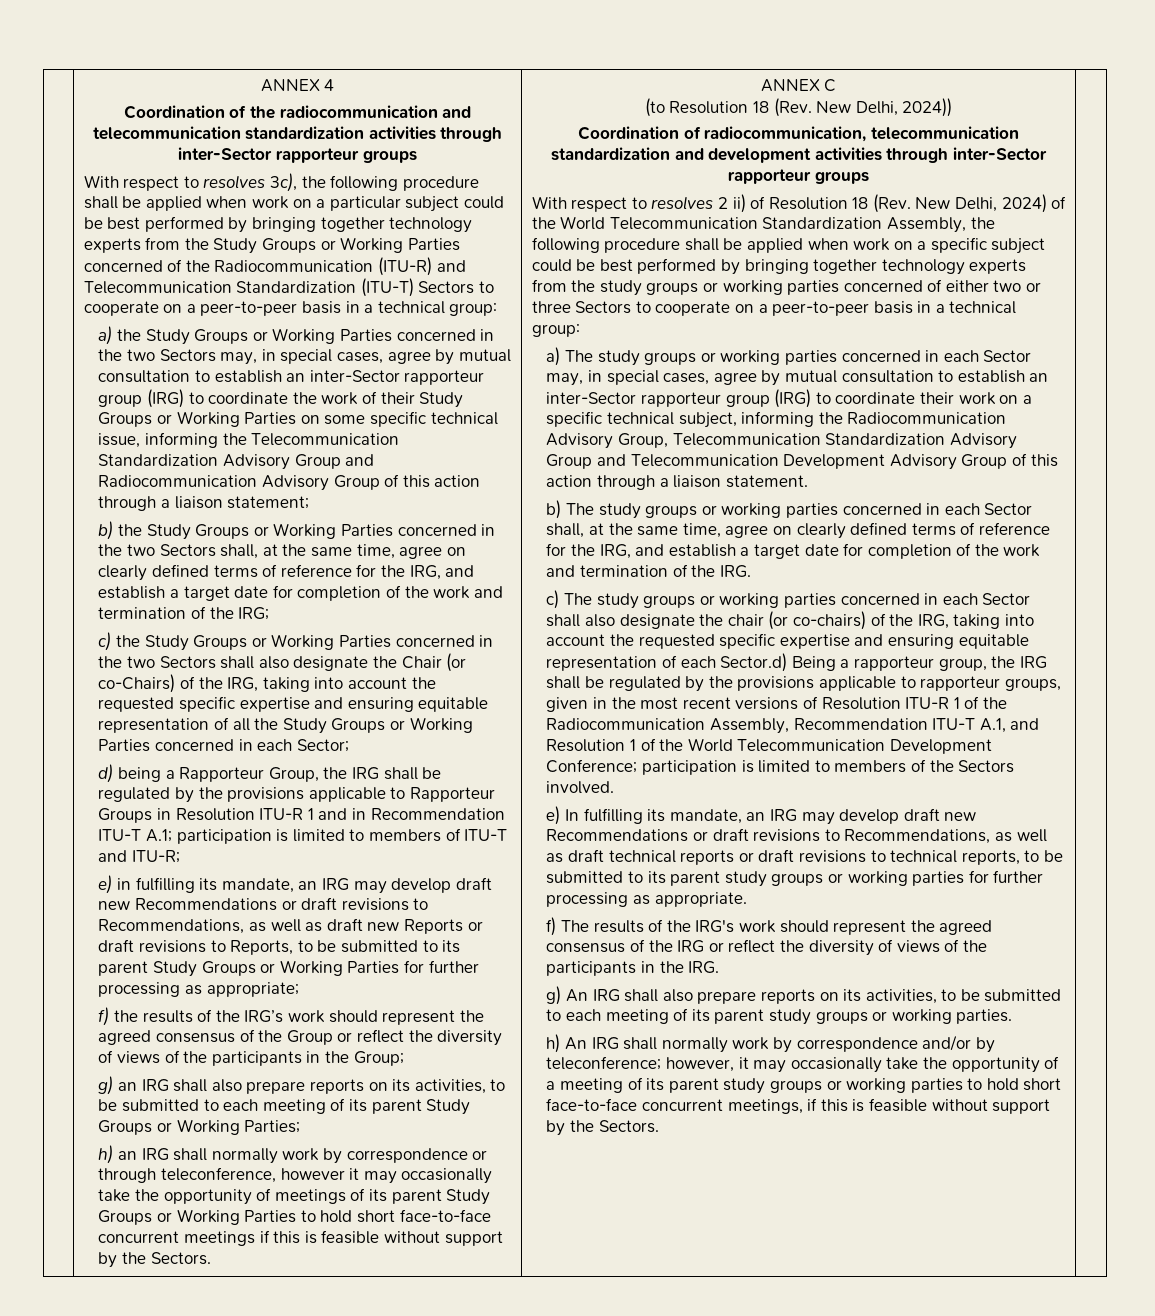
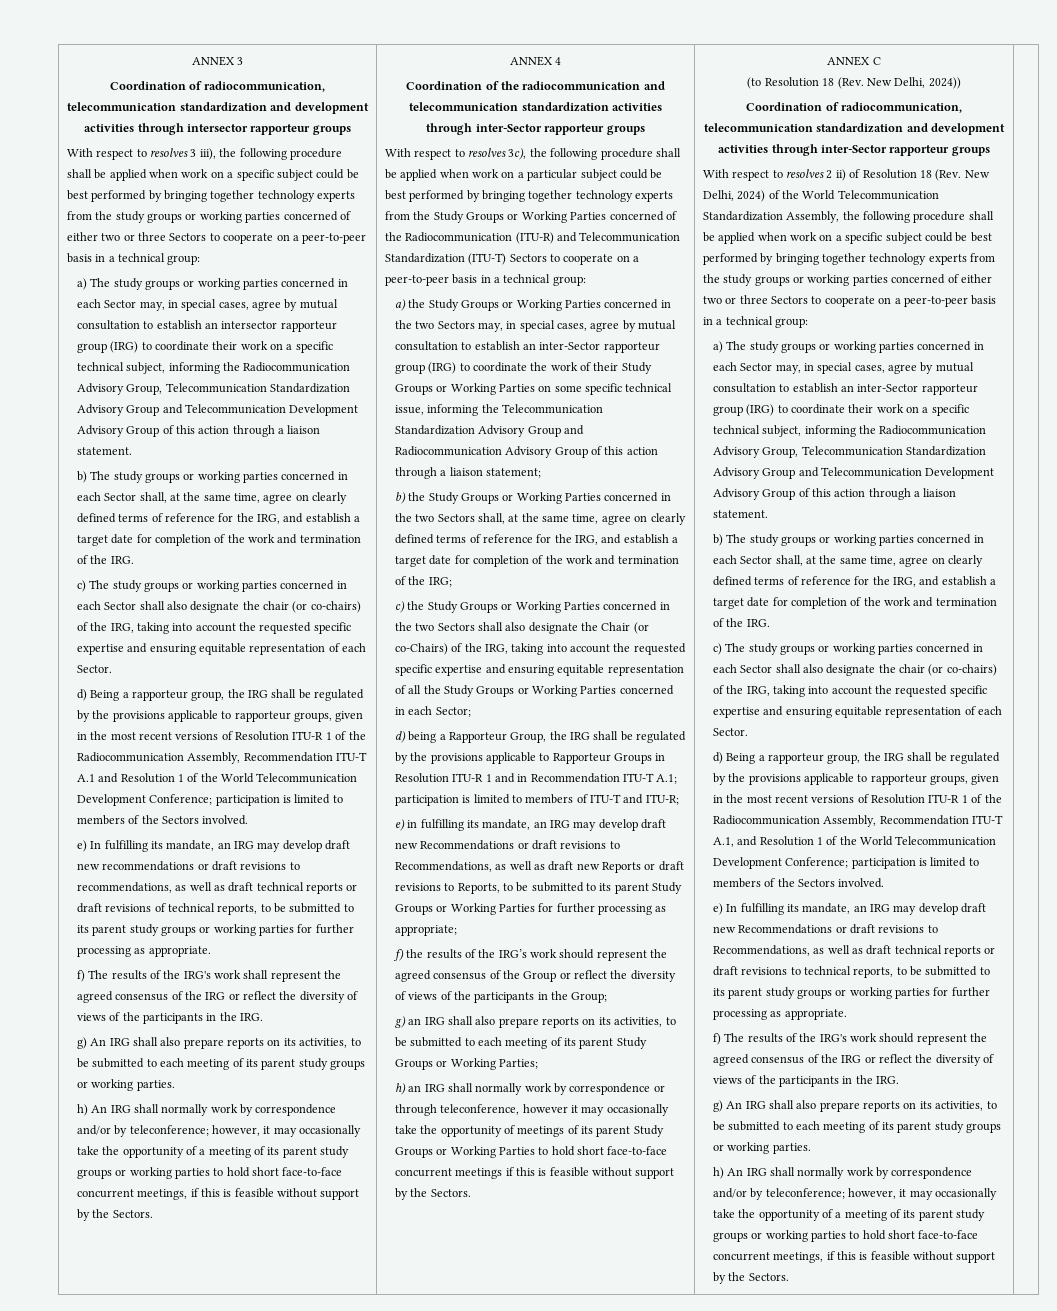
(260, 85) none -> [191,56,244,66] [109,81,326,92] [67,102,369,114] [84,123,351,135] [66,148,342,160] [66,169,359,181] [66,190,356,202] [66,211,351,223] [66,232,367,244] [66,253,201,265] [76,278,348,290] [76,299,338,311] [76,320,337,332] [76,341,333,353] [76,362,351,374] [76,383,350,395] [76,404,359,416] [76,425,321,437] [76,447,132,455] [76,471,348,483] [76,492,348,504] [76,513,361,524] [76,534,361,546] [76,555,134,564] [76,580,347,592] [76,601,361,613] [76,622,351,634] [76,643,367,655] [76,665,112,673] [76,689,365,701] [76,710,364,722] [76,731,366,741] [76,752,367,764] [76,773,358,783] [76,794,343,806] [76,815,249,825] [76,840,351,852] [76,861,300,871] [76,882,358,894] [76,903,354,915] [76,924,354,936] [76,946,211,957] [76,970,342,982] [76,991,359,1003] [76,1012,264,1024] [76,1037,361,1049] [76,1058,366,1070] [76,1079,175,1091] [76,1104,337,1116] [76,1125,362,1137] [76,1146,350,1158] [76,1167,343,1179] [76,1188,360,1200] [76,1209,153,1221] ANNEX 3 // Coordination of radiocommunication, telecommunication standardization and development activities through intersector rapporteur groups // With respect to resolves 3 iii), the following procedure shall be applied when work on a specific subject could be best performed by bringing together technology experts from the study groups or working parties concerned of either two or three Sectors to cooperate on a peer-to-peer basis in a technical group: // a) The study groups or working parties concerned in each Sector may, in special cases, agree by mutual consultation to establish an intersector rapporteur group (IRG) to coordinate their work on a specific technical subject, informing the Radiocommunication Advisory Group, Telecommunication Standardization Advisory Group and Telecommunication Development Advisory Group of this action through a liaison statement. // b) The study groups or working parties concerned in each Sector shall, at the same time, agree on clearly defined terms of reference for the IRG, and establish a target date for completion of the work and termination of the IRG. // c) The study groups or working parties concerned in each Sector shall also designate the chair (or co-chairs) of the IRG, taking into account the requested specific expertise and ensuring equitable representation of each Sector. // d) Being a rapporteur group, the IRG shall be regulated by the provisions applicable to rapporteur groups, given in the most recent versions of Resolution ITU-R 1 of the Radiocommunication Assembly, Recommendation ITU-T A.1 and Resolution 1 of the World Telecommunication Development Conference; participation is limited to members of the Sectors involved. // e) In fulfilling its mandate, an IRG may develop draft new recommendations or draft revisions to recommendations, as well as draft technical reports or draft revisions of technical reports, to be submitted to its parent study groups or working parties for further processing as appropriate. // f) The results of the IRG's work shall represent the agreed consensus of the IRG or reflect the diversity of views of the participants in the IRG. // g) An IRG shall also prepare reports on its activities, to be submitted to each meeting of its parent study groups or working parties. // h) An IRG shall normally work by correspondence and/or by teleconference; however, it may occasionally take the opportunity of a meeting of its parent study groups or working parties to hold short face-to-face concurrent meetings, if this is feasible without support by the Sectors.
[720,653,788,672] Sector.d) -> [712,728,748,736] [712,752,723,764] Sector. // d)

